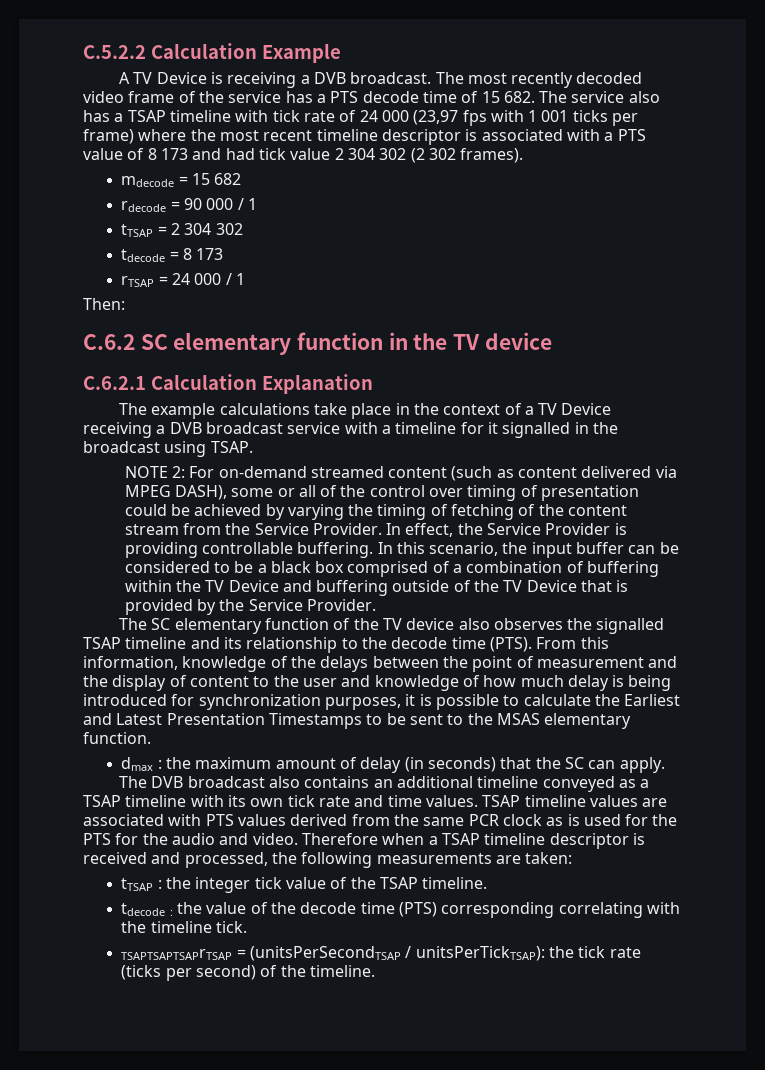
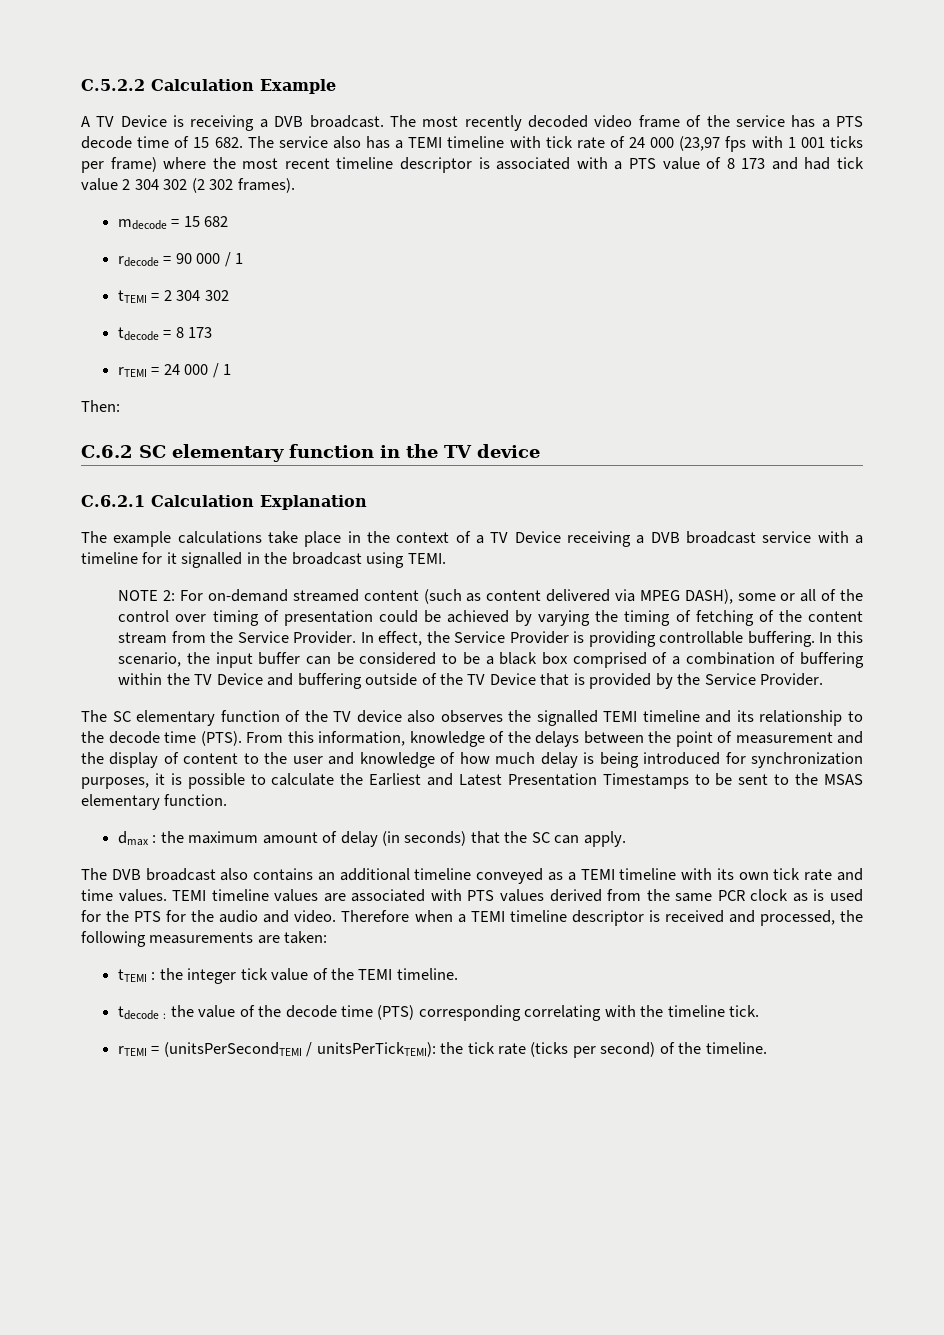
[127,110,166,122] TSAP -> [408,137,443,148] TEMI
[121,224,154,237] tTSAP -> [117,290,147,303] tTEMI
[121,276,155,287] rTSAP -> [117,367,147,377] rTEMI
[210,441,253,453] TSAP. -> [407,553,446,564] TEMI.
[83,637,121,649] TSAP -> [603,711,638,722] TEMI
[83,795,121,807] TSAP -> [580,869,615,880] TEMI
[482,795,521,807] TSAP -> [172,890,207,901] TEMI
[441,833,480,845] TSAP -> [470,911,505,922] TEMI
[121,878,154,891] tTSAP -> [117,969,147,982] tTEMI
[379,877,418,889] TSAP -> [358,969,393,980] TEMI
[121,946,545,961] TSAPTSAPTSAPrTSAP = (unitsPerSecondTSAP / unitsPerTickTSAP): -> [117,1042,436,1057] rTEMI = (unitsPerSecondTEMI / unitsPerTickTEMI):

